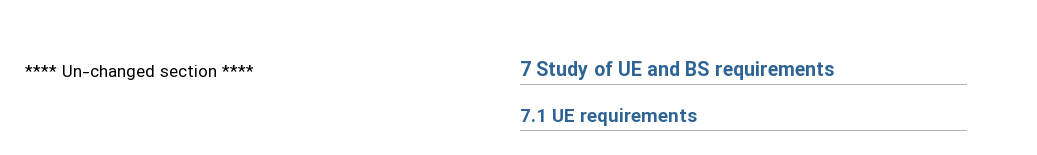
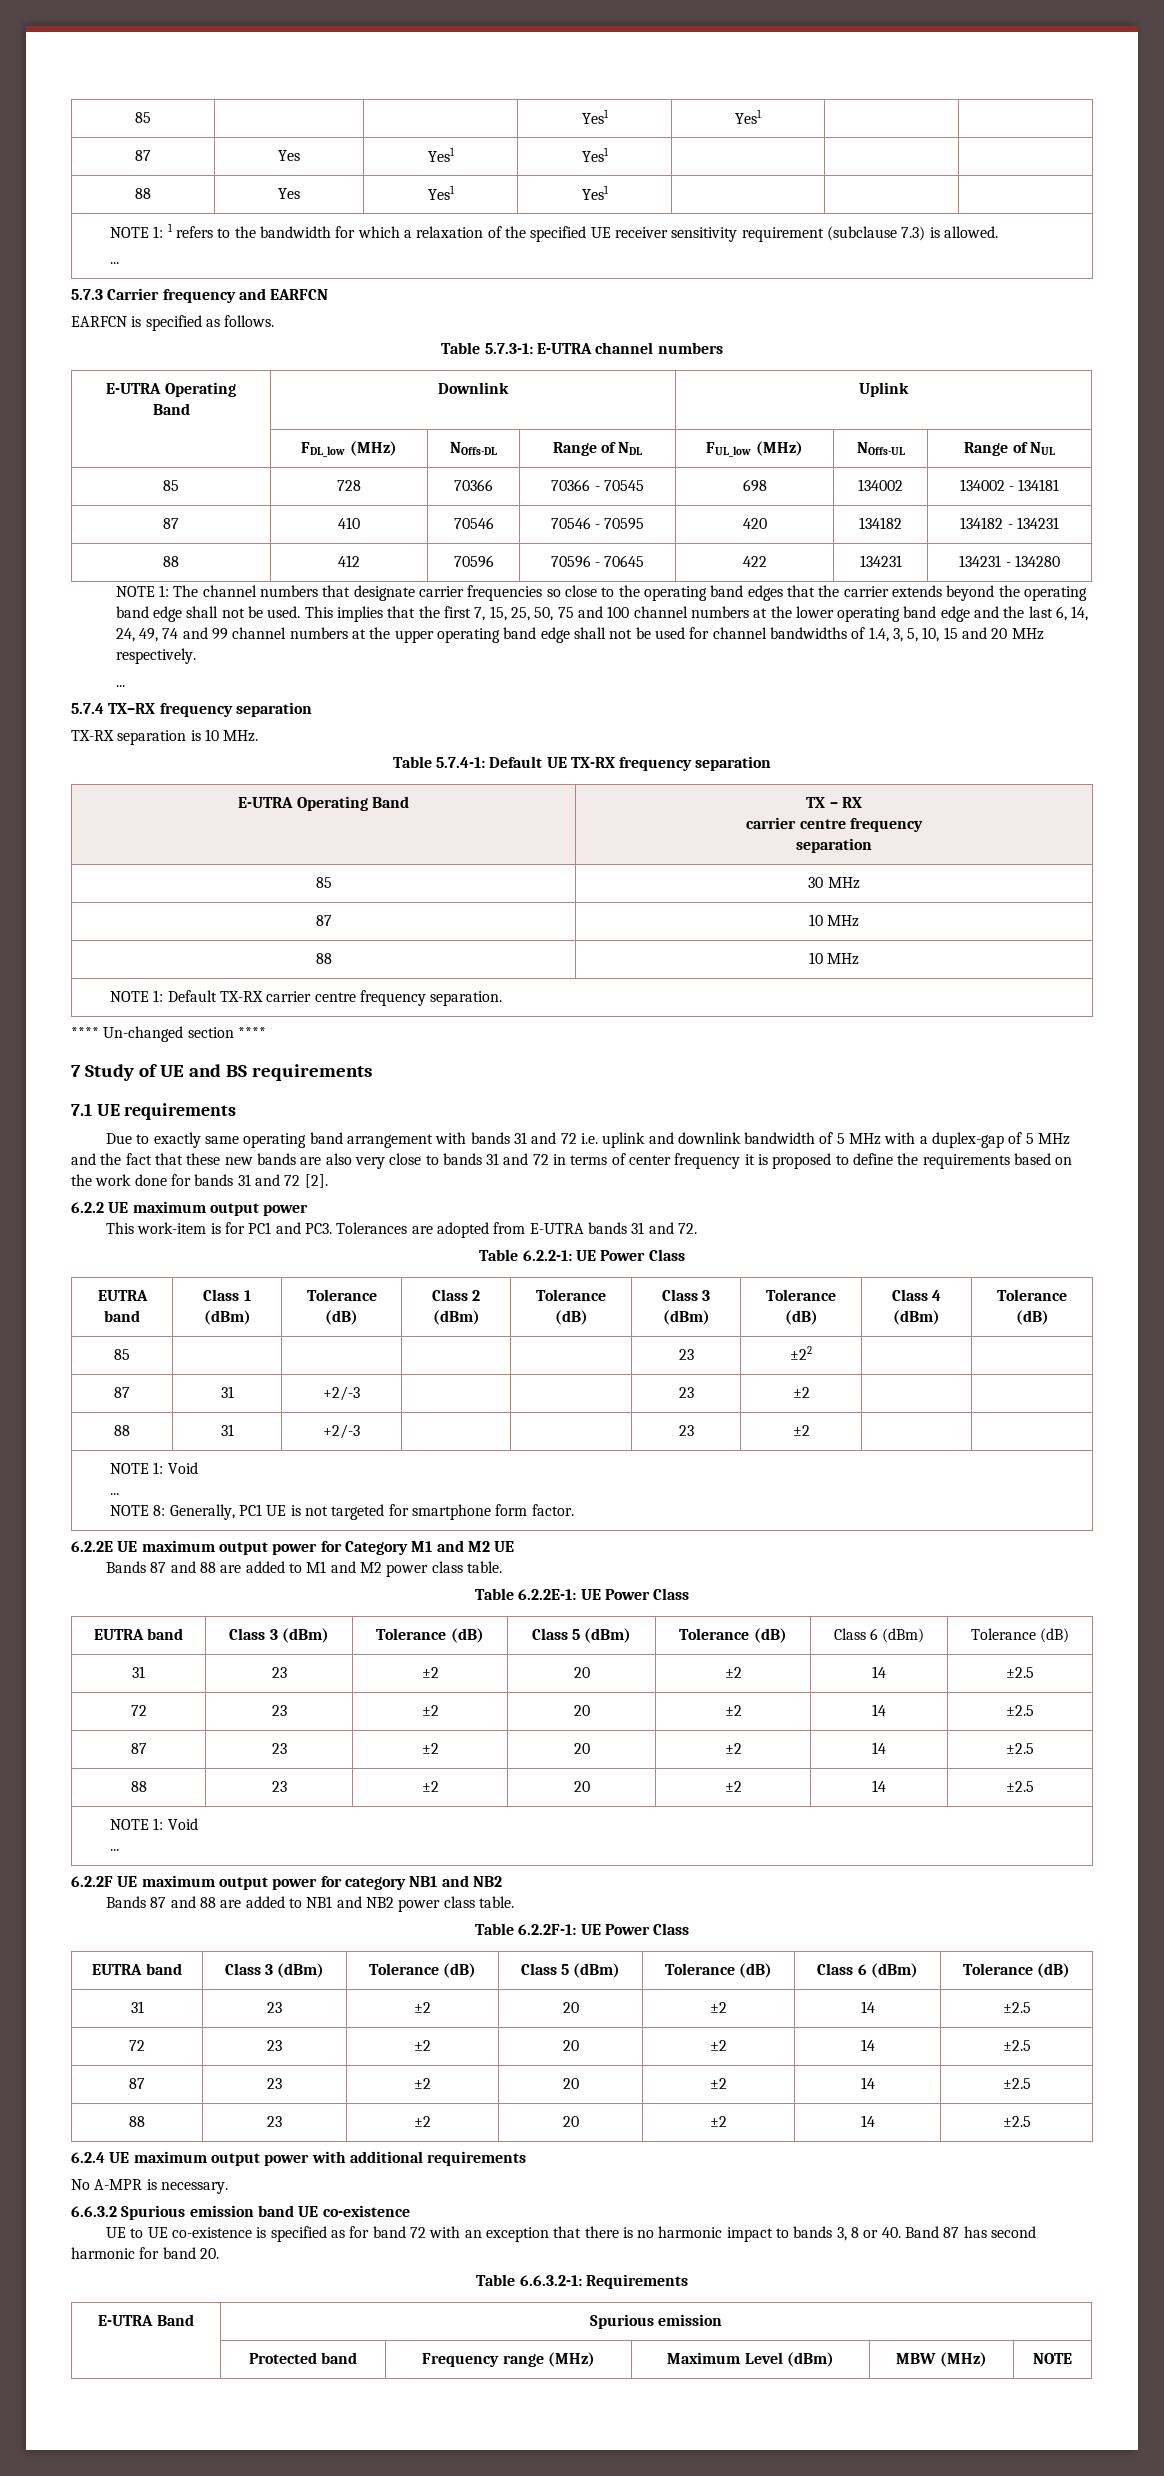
(25, 71) none -> [135,112,151,123] [581,109,609,124] [735,109,762,124] [135,150,151,161] [278,150,300,161] [427,147,455,162] [581,147,609,162] [135,188,151,199] [278,188,300,199] [427,185,455,200] [581,185,609,200] [110,223,998,242] [110,262,120,264] [71,288,329,303] [71,315,275,331] [441,342,723,354] [106,382,236,397] [152,403,190,415] [438,382,509,394] [859,382,909,397] [301,441,397,457] [450,442,497,455] [552,442,643,456] [706,441,803,457] [856,442,905,455] [964,442,1055,456] [163,480,179,491] [337,480,361,491] [454,479,493,491] [551,479,644,491] [742,479,767,492] [858,479,903,491] [959,479,1060,491] [163,518,179,529] [338,517,360,529] [453,517,494,529] [550,517,645,530] [742,518,767,529] [859,517,902,529] [960,517,1059,529] [163,556,179,567] [338,555,360,567] [453,555,494,568] [550,555,645,568] [742,556,767,567] [859,555,902,567] [959,555,1060,567] [115,585,1087,601] [115,606,1089,622] [115,627,1044,643] [115,648,196,664] [115,685,125,687] [71,702,312,717] [71,729,259,745] [392,756,772,771] [238,796,409,811] [806,797,862,808] [746,817,923,832] [796,838,872,853] [315,877,332,888] [808,877,860,889] [315,915,332,926] [808,914,860,927] [315,953,332,964] [808,952,860,965] [110,990,503,1006] 85 | | | Yes1 | Yes1 | | // 87 | Yes | Yes1 | Yes1 | | | // 88 | Yes | Yes1 | Yes1 | | | // NOTE 1: 1 refers to the bandwidth for which a relaxation of the specified UE receiver sensitivity requirement (subclause 7.3) is allowed. // ... // 5.7.3 Carrier frequency and EARFCN // EARFCN is specified as follows. // Table 5.7.3-1: E-UTRA channel numbers // E-UTRA Operating // Band | Downlink | Uplink // | FDL_low (MHz) | NOffs-DL | Range of NDL | FUL_low (MHz) | NOffs-UL | Range of NUL // 85 | 728 | 70366 | 70366 - 70545 | 698 | 134002 | 134002 - 134181 // 87 | 410 | 70546 | 70546 - 70595 | 420 | 134182 | 134182 - 134231 // 88 | 412 | 70596 | 70596 - 70645 | 422 | 134231 | 134231 - 134280 // NOTE 1: The channel numbers that designate carrier frequencies so close to the operating band edges that the carrier extends beyond the operating band edge shall not be used. This implies that the first 7, 15, 25, 50, 75 and 100 channel numbers at the lower operating band edge and the last 6, 14, 24, 49, 74 and 99 channel numbers at the upper operating band edge shall not be used for channel bandwidths of 1.4, 3, 5, 10, 15 and 20 MHz respectively. // ... // 5.7.4 TX–RX frequency separation // TX-RX separation is 10 MHz. // Table 5.7.4-1: Default UE TX-RX frequency separation // E-UTRA Operating Band | TX – RX // carrier centre frequency // separation // 85 | 30 MHz // 87 | 10 MHz // 88 | 10 MHz // NOTE 1: Default TX-RX carrier centre frequency separation. //
(697, 117) none -> [106,1132,1071,1148] [71,1153,1073,1169] [71,1174,328,1188] [71,1201,309,1216] [106,1222,697,1238] [479,1249,685,1261] [97,1290,148,1301] [104,1310,140,1322] [203,1289,251,1301] [203,1310,251,1325] [306,1289,377,1301] [325,1310,358,1325] [431,1289,481,1301] [432,1310,480,1325] [536,1289,606,1301] [554,1310,588,1325] [661,1289,711,1301] [662,1310,710,1325] [766,1289,836,1301] [784,1310,818,1325] [891,1289,942,1301] [893,1310,940,1325] [997,1289,1067,1301] [1015,1310,1049,1325] [114,1349,130,1360] [678,1349,694,1360] [790,1346,812,1360] [114,1387,130,1398] [220,1386,234,1398] [323,1386,360,1401] [678,1387,694,1398] [792,1387,810,1398] [114,1425,130,1436] [220,1424,234,1436] [323,1424,360,1439] [678,1425,694,1436] [792,1425,810,1436] [110,1462,198,1474] [110,1493,120,1495] [110,1504,574,1520] [71,1540,515,1555] [106,1561,502,1577] [474,1588,690,1600] [93,1628,184,1640] [229,1628,329,1643] [376,1628,484,1643] [531,1628,632,1643] [679,1628,787,1643] [833,1628,925,1643] [970,1628,1070,1643] [132,1666,145,1678] [271,1667,287,1678] [421,1667,439,1678] [573,1667,590,1678] [724,1667,742,1678] [872,1666,886,1678] [1006,1667,1034,1678] [130,1705,147,1716] [271,1705,287,1716] [421,1705,439,1716] [573,1705,590,1716] [724,1705,742,1716] [872,1704,886,1716] [1006,1705,1034,1716] [130,1743,147,1754] [271,1743,287,1754] [421,1743,439,1754] [573,1743,590,1754] [724,1743,742,1754] [872,1742,886,1754] [1006,1743,1034,1754] [130,1781,147,1792] [271,1781,287,1792] [421,1781,439,1792] [573,1781,590,1792] [724,1781,742,1792] [872,1780,886,1792] [1006,1781,1034,1792] [110,1818,198,1830] [110,1849,120,1851] [71,1875,502,1890] [106,1896,514,1912] [474,1923,690,1935] [92,1963,182,1975] [224,1963,325,1978] [368,1963,477,1978] [520,1963,621,1978] [664,1963,773,1978] [817,1963,918,1978] [962,1963,1071,1978] [130,2001,144,2013] [267,2002,282,2013] [414,2002,431,2013] [562,2002,579,2013] [710,2002,727,2013] [860,2001,875,2013] [1002,2002,1031,2013] [129,2040,145,2051] [267,2040,282,2051] [414,2040,431,2051] [562,2040,579,2051] [710,2040,727,2051] [860,2039,875,2051] [1002,2040,1031,2051] [129,2078,145,2089] [267,2078,282,2089] [414,2078,431,2089] [562,2078,579,2089] [710,2078,727,2089] [860,2077,875,2089] [1002,2078,1031,2089] [129,2116,145,2127] [267,2116,282,2127] [414,2116,431,2127] [562,2116,579,2127] [710,2116,727,2127] [860,2115,875,2127] [1002,2116,1031,2127] [71,2151,527,2166] [71,2179,228,2194] [71,2205,410,2220] [106,2226,1036,2242] [71,2247,219,2259] [476,2274,688,2289] [98,2314,194,2326] [589,2314,723,2329] [248,2352,358,2364] [422,2352,595,2367] [667,2352,834,2367] [896,2352,987,2367] [1033,2353,1072,2364] // Due to exactly same operating band arrangement with bands 31 and 72 i.e. uplink and downlink bandwidth of 5 MHz with a duplex-gap of 5 MHz and the fact that these new bands are also very close to bands 31 and 72 in terms of center frequency it is proposed to define the requirements based on the work done for bands 31 and 72 [2]. // 6.2.2 UE maximum output power // This work-item is for PC1 and PC3. Tolerances are adopted from E-UTRA bands 31 and 72. // Table 6.2.2-1: UE Power Class // EUTRA band | Class 1 (dBm) | Tolerance (dB) | Class 2 (dBm) | Tolerance (dB) | Class 3 (dBm) | Tolerance (dB) | Class 4 (dBm) | Tolerance (dB) // 85 | | | | | 23 | ±22 | | // 87 | 31 | +2/-3 | | | 23 | ±2 | | // 88 | 31 | +2/-3 | | | 23 | ±2 | | // NOTE 1: Void // ... // NOTE 8: Generally, PC1 UE is not targeted for smartphone form factor. // 6.2.2E UE maximum output power for Category M1 and M2 UE // Bands 87 and 88 are added to M1 and M2 power class table. // Table 6.2.2E-1: UE Power Class // EUTRA band | Class 3 (dBm) | Tolerance (dB) | Class 5 (dBm) | Tolerance (dB) | Class 6 (dBm) | Tolerance (dB) // 31 | 23 | ±2 | 20 | ±2 | 14 | ±2.5 // 72 | 23 | ±2 | 20 | ±2 | 14 | ±2.5 // 87 | 23 | ±2 | 20 | ±2 | 14 | ±2.5 // 88 | 23 | ±2 | 20 | ±2 | 14 | ±2.5 // NOTE 1: Void // ... // 6.2.2F UE maximum output power for category NB1 and NB2 // Bands 87 and 88 are added to NB1 and NB2 power class table. // Table 6.2.2F-1: UE Power Class // EUTRA band | Class 3 (dBm) | Tolerance (dB) | Class 5 (dBm) | Tolerance (dB) | Class 6 (dBm) | Tolerance (dB) // 31 | 23 | ±2 | 20 | ±2 | 14 | ±2.5 // 72 | 23 | ±2 | 20 | ±2 | 14 | ±2.5 // 87 | 23 | ±2 | 20 | ±2 | 14 | ±2.5 // 88 | 23 | ±2 | 20 | ±2 | 14 | ±2.5 // 6.2.4 UE maximum output power with additional requirements // No A-MPR is necessary. // 6.6.3.2 Spurious emission band UE co-existence // UE to UE co-existence is specified as for band 72 with an exception that there is no harmonic impact to bands 3, 8 or 40. Band 87 has second harmonic for band 20. // Table 6.6.3.2-1: Requirements // E-UTRA Band | Spurious emission // | Protected band | Frequency range (MHz) | Maximum Level (dBm) | MBW (MHz) | NOTE

